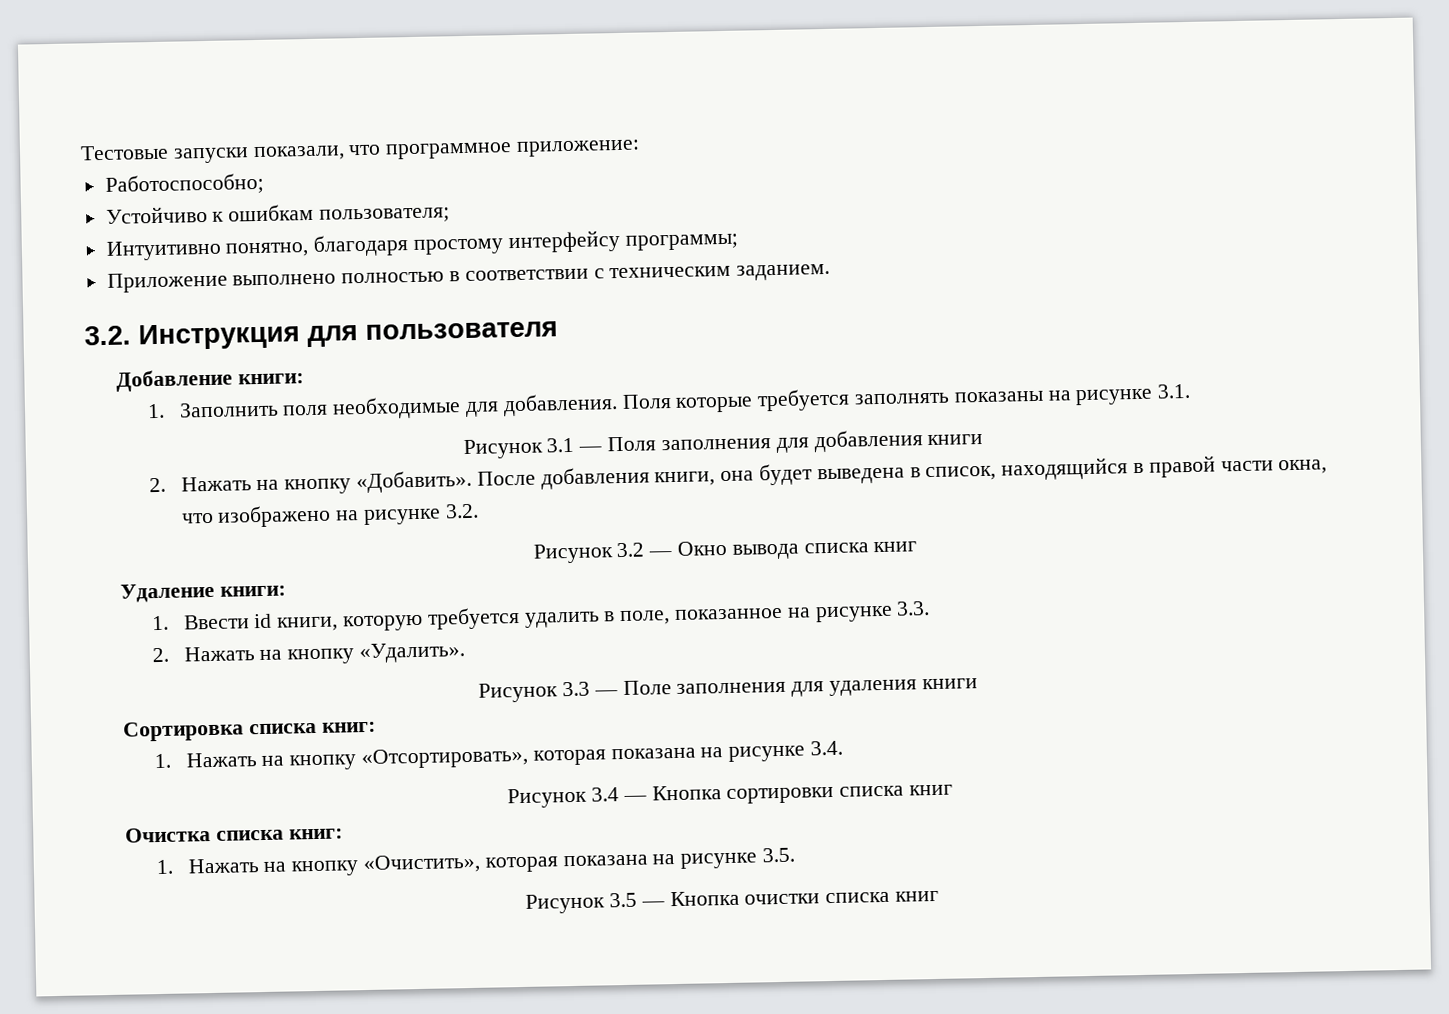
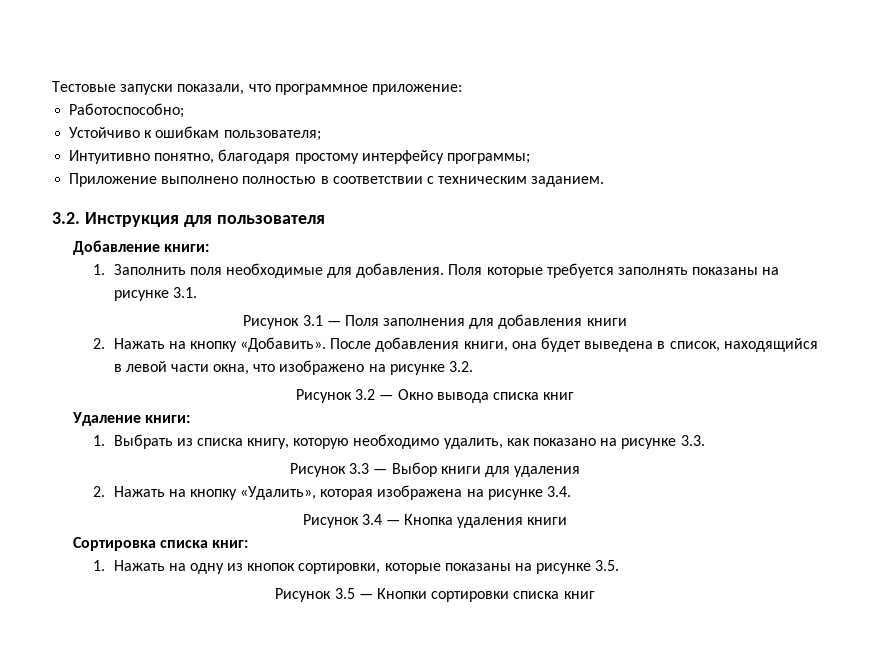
[1148,455,1216,478] правой -> [125,361,167,372] левой
[183,601,931,632] [152,642,465,665] [478,680,825,703] Ввести id книги, которую требуется удалить в поле, показанное на рисунке 3.3. // 2. Нажать на кнопку «Удалить». // Рисунок 3.3 — Поле заполнения для -> [113,434,705,449] [289,462,581,477] [93,485,571,500] [302,514,454,528] Выбрать из списка книгу, которую необходимо удалить, как показано на рисунке 3.3. // Рисунок 3.3 — Выбор книги для удаления // 2. Нажать на кнопку «Удалить», которая изображена на рисунке 3.4. // Рисунок 3.4 — Кнопка
[289,740,843,771] [507,784,953,809] [125,827,343,843] [156,853,648,877] кнопку «Отсортировать», которая показана на рисунке 3.4. // Рисунок 3.4 — Кнопка сортировки списка книг // Очистка списка книг: // 1. Нажать на кнопку «Очистить», которая показана -> [189,563,511,574] одну из кнопок сортировки, которые показаны
[669,890,821,907] Кнопка очистки -> [377,588,510,602] Кнопки сортировки

